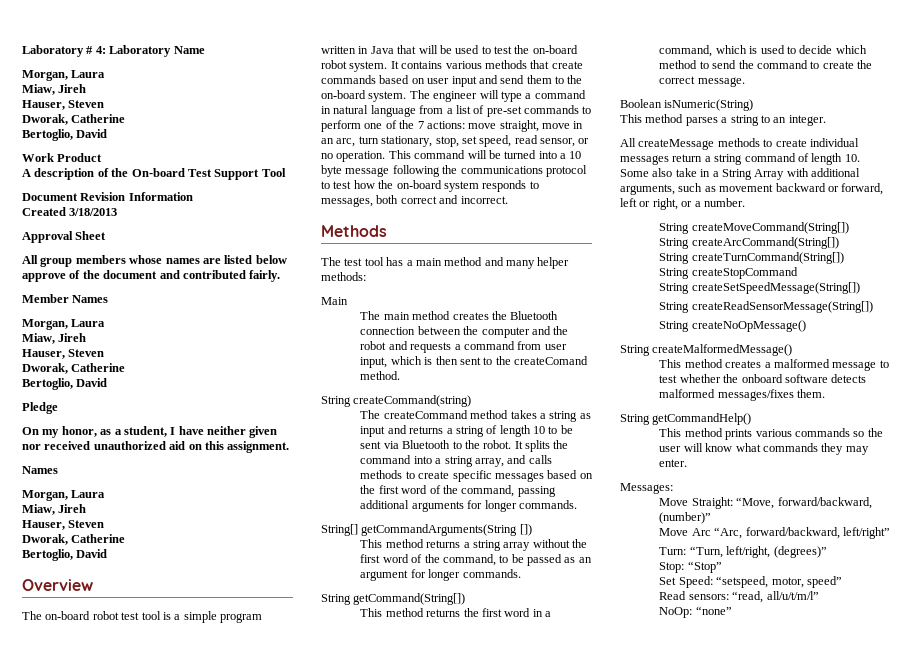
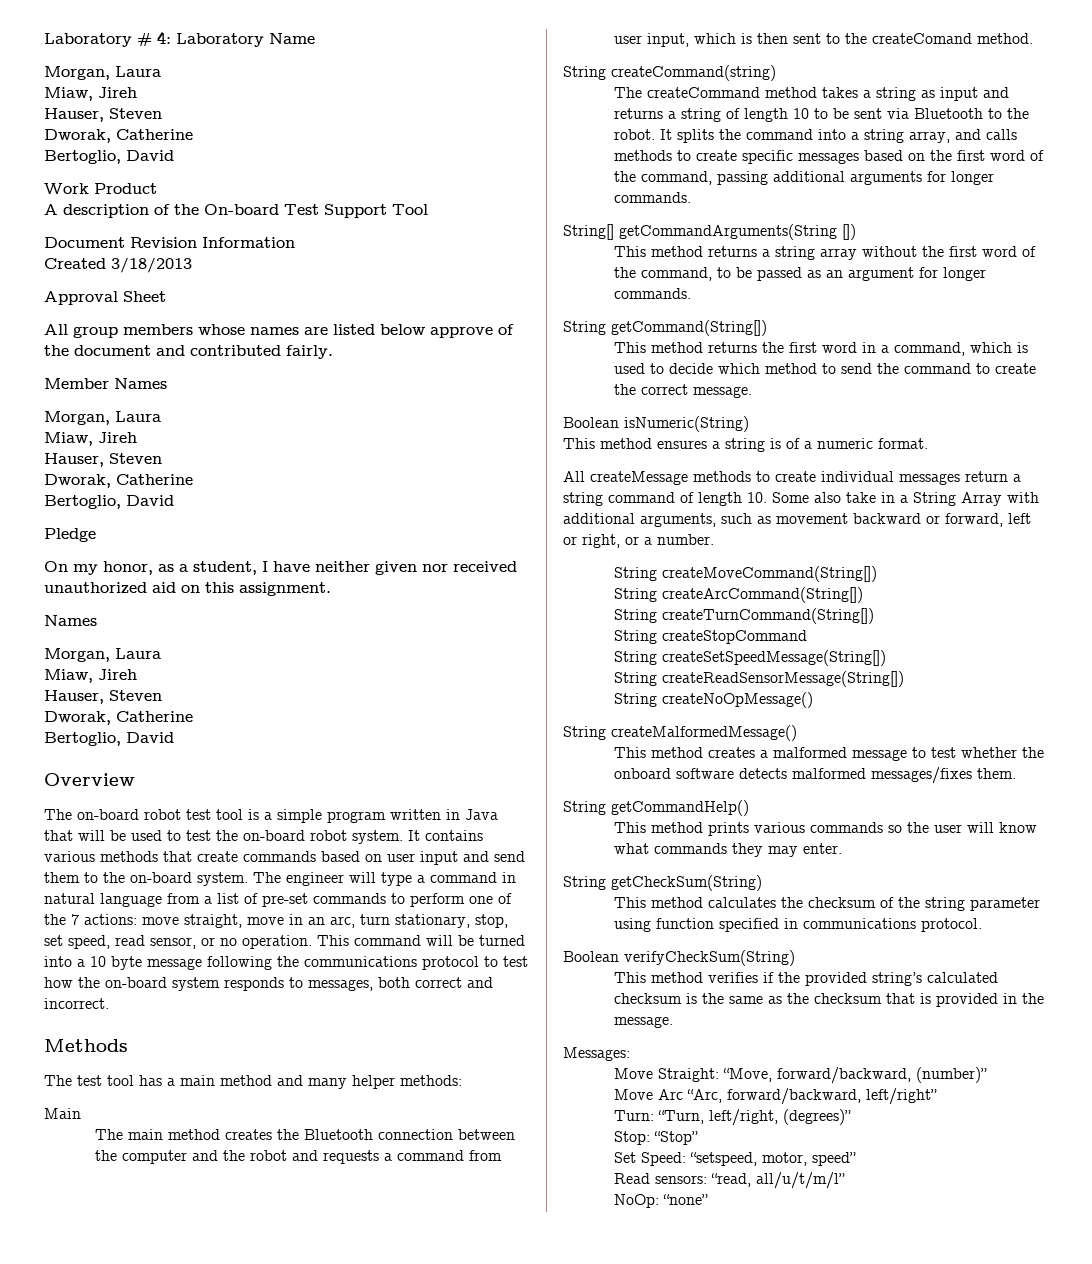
[685,115,826,126] parses a string to an integer. -> [657,438,928,452] ensures a string is of a numeric format.
(688, 463) none -> [563,875,762,891] [613,897,1040,911] [613,918,982,932] [563,950,795,966] [613,972,998,986] [613,993,1044,1007] [613,1016,673,1028] // String getCheckSum(String) // This method calculates the checksum of the string parameter using function specified in communications protocol. // Boolean verifyCheckSum(String) // This method verifies if the provided string’s calculated checksum is the same as the checksum that is provided in the message.

